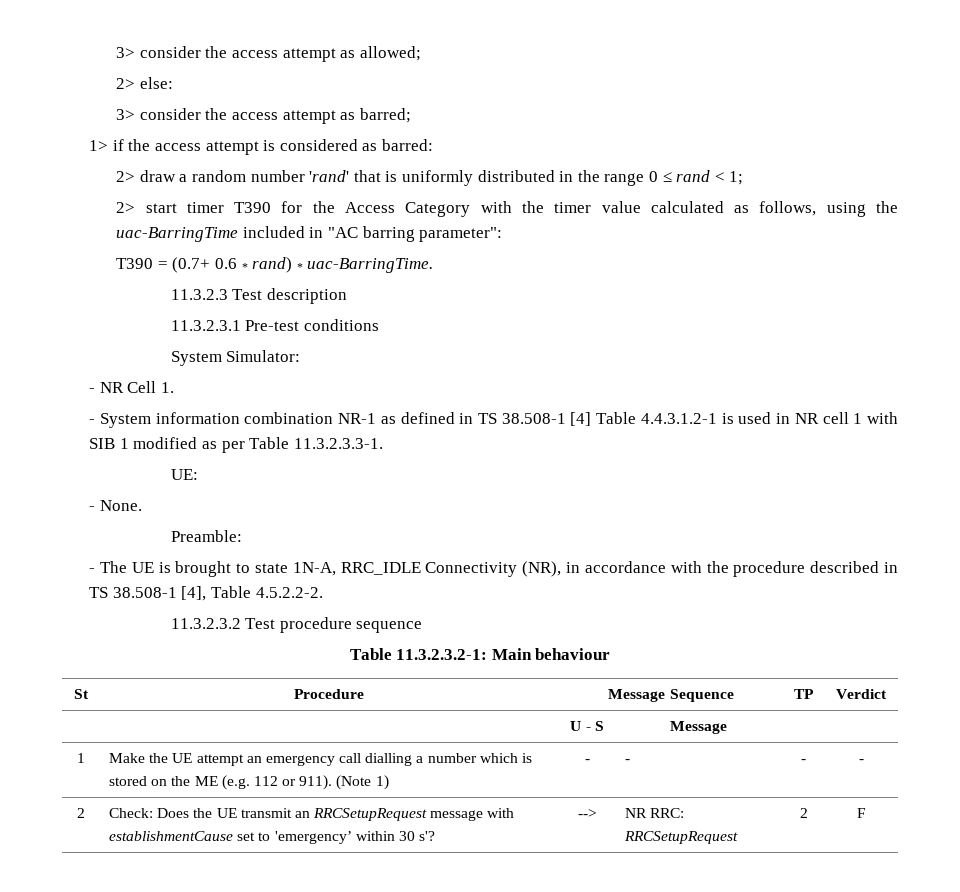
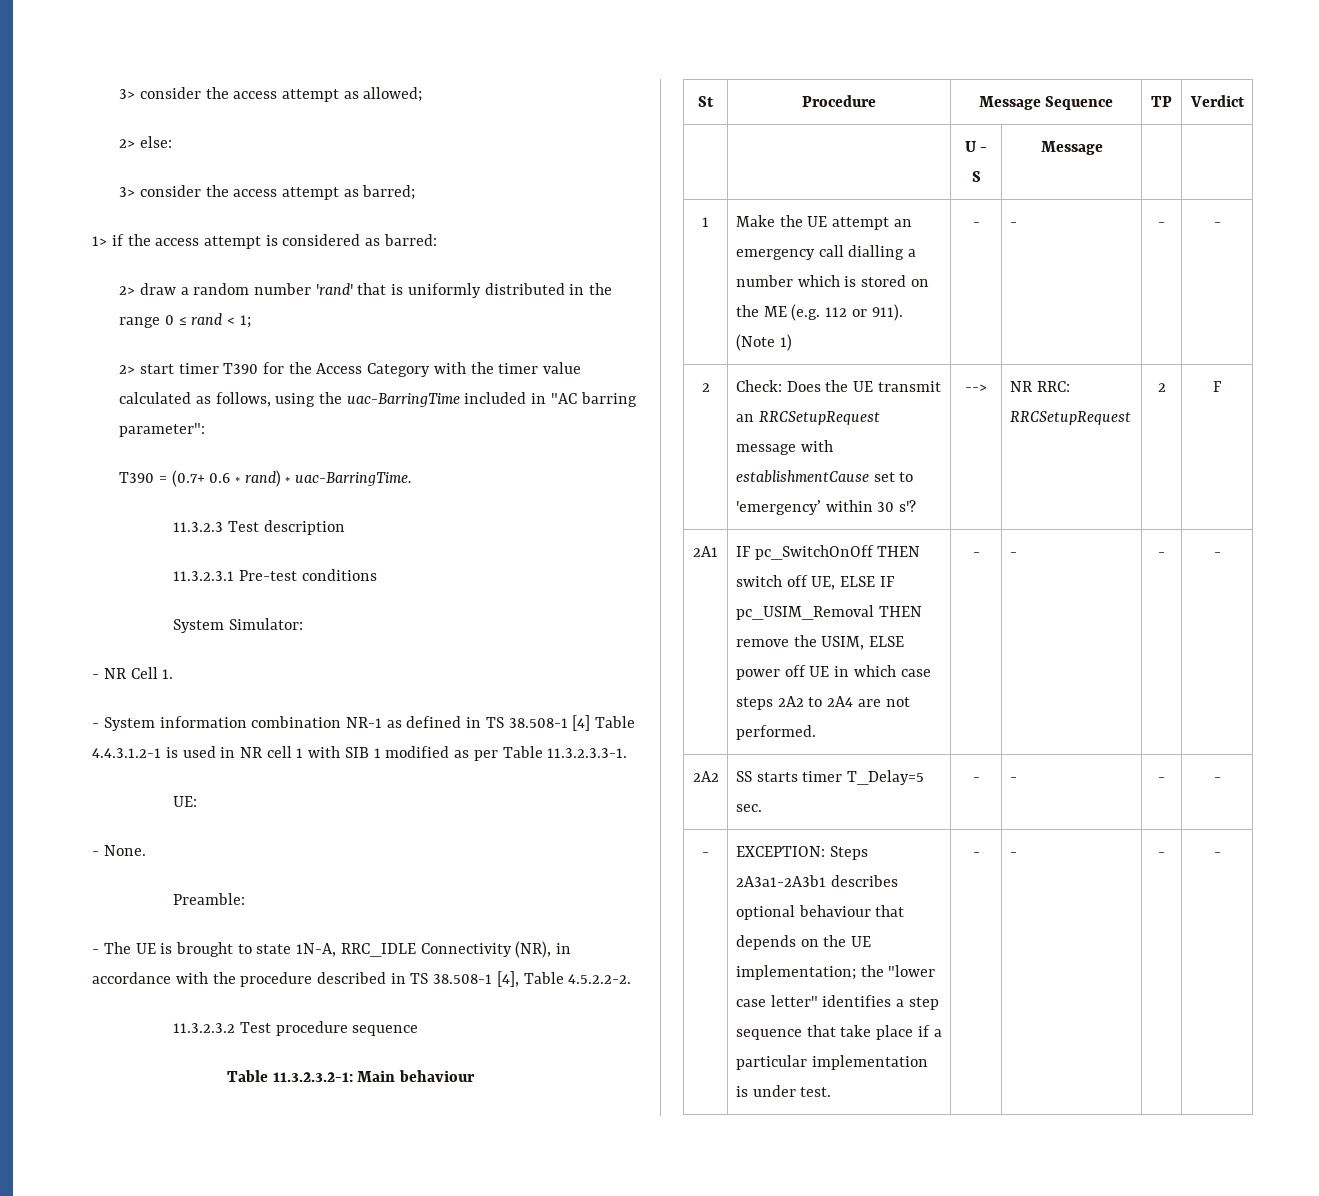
(866, 813) none -> [693,546,718,557] [735,545,921,560] [735,575,895,590] [735,605,922,620] [735,635,905,650] [735,665,931,680] [735,696,910,710] [735,725,816,740] [972,552,980,557] [1009,552,1017,557] [1158,552,1165,557] [1213,552,1221,557] [692,771,719,782] [735,770,925,785] [735,804,762,812] [972,777,980,782] [1009,777,1017,782] [1158,777,1165,782] [1213,777,1221,782] [702,852,709,857] [735,846,868,860] [735,875,898,887] [735,905,905,920] [735,935,872,950] [735,965,936,980] [735,995,939,1010] [735,1025,942,1040] [735,1055,928,1070] [735,1085,832,1097] [972,852,980,857] [1009,852,1017,857] [1158,852,1165,857] [1213,852,1221,857] // 2A1 | IF pc_SwitchOnOff THEN switch off UE, ELSE IF pc_USIM_Removal THEN remove the USIM, ELSE power off UE in which case steps 2A2 to 2A4 are not performed. | - | - | - | - // 2A2 | SS starts timer T_Delay=5 sec. | - | - | - | - // - | EXCEPTION: Steps 2A3a1-2A3b1 describes optional behaviour that depends on the UE implementation; the "lower case letter" identifies a step sequence that take place if a particular implementation is under test. | - | - | - | -

